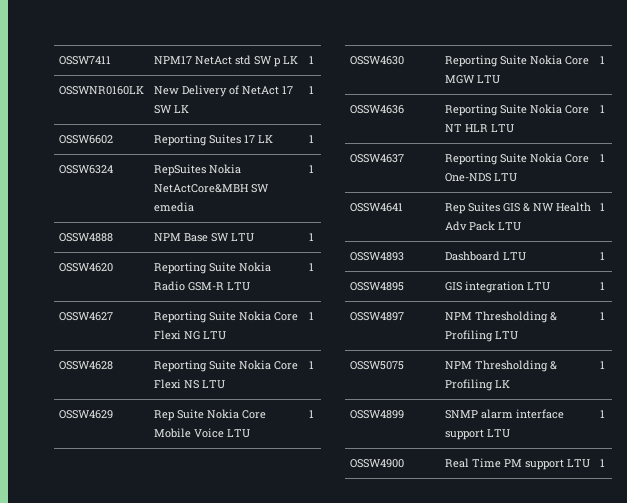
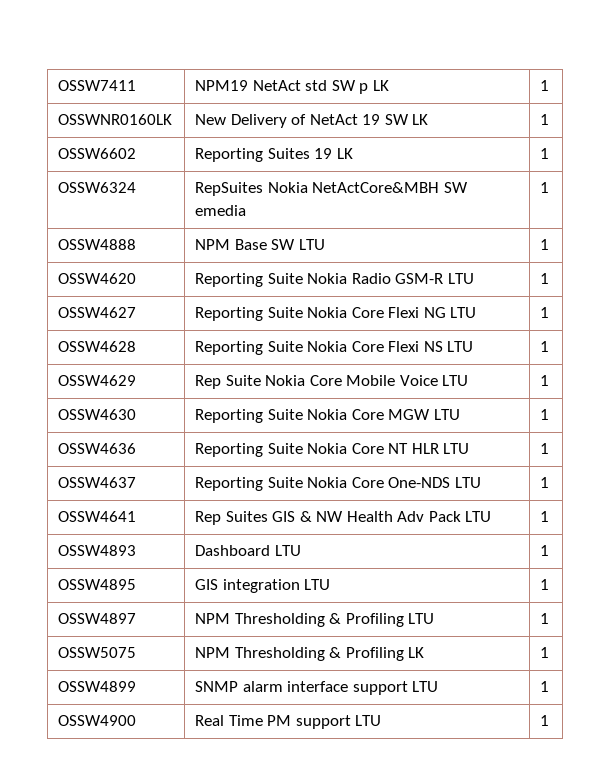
[153,56,192,64] NPM17 -> [195,80,249,91] NPM19
[281,86,293,94] 17 -> [362,114,381,125] 19
[243,135,255,143] 17 -> [314,148,333,159] 19

